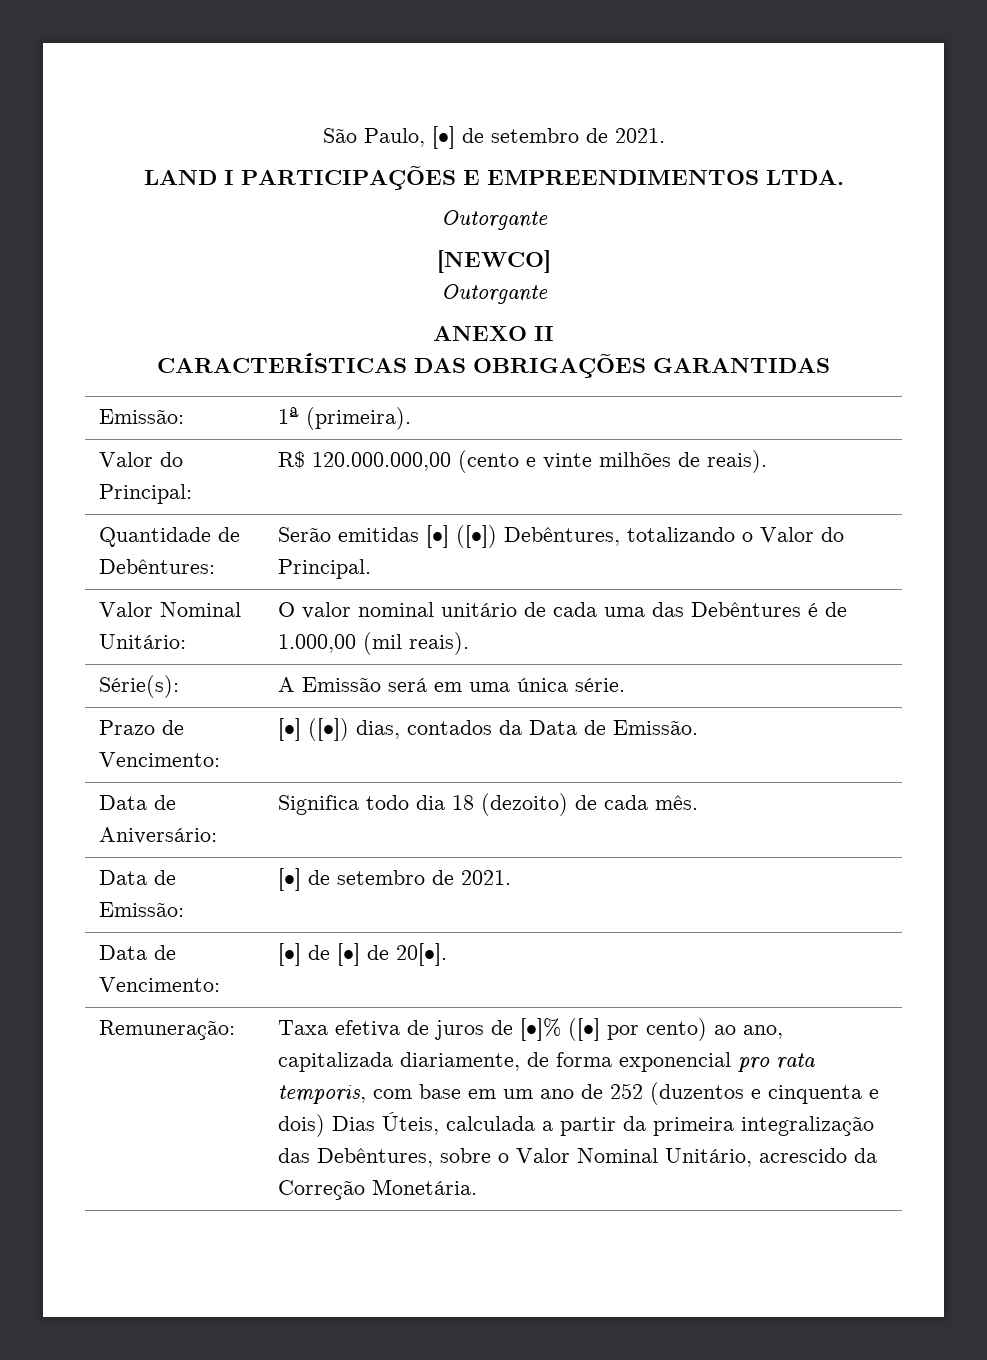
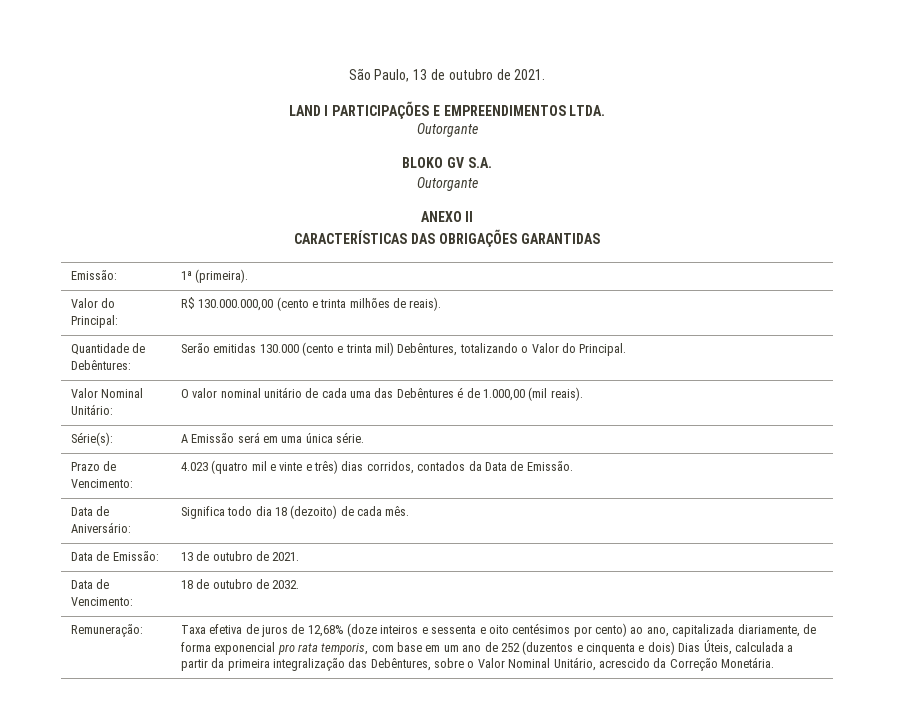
[431,126,579,149] [•] de setembro -> [413,69,493,80] 13 de outubro
[436,250,551,273] [NEWCO] -> [402,157,492,168] BLOKO GV S.A.
[312,450,593,473] 120.000.000,00 (cento e vinte -> [198,297,347,311] 130.000.000,00 (cento e trinta
[426,525,498,548] [•] ([•]) -> [259,342,395,356] 130.000 (cento e trinta mil)
[278,718,401,741] [•] ([•]) dias, -> [180,460,414,474] 4.023 (quatro mil e vinte e três) dias corridos,
[278,868,426,891] [•] de setembro -> [180,551,253,561] 13 de outubro
[278,943,448,966] [•] de [•] de 20[•]. -> [180,579,300,589] 18 de outubro de 2032.
[520,1018,601,1041] [•]% ([•] -> [307,623,571,637] 12,68% (doze inteiros e sessenta e oito centésimos

